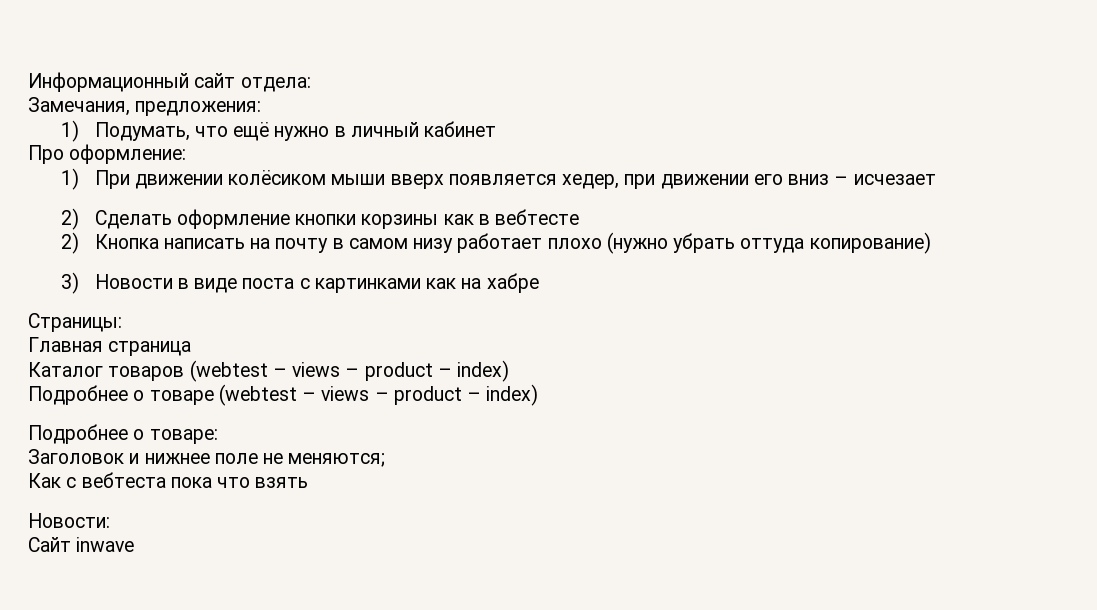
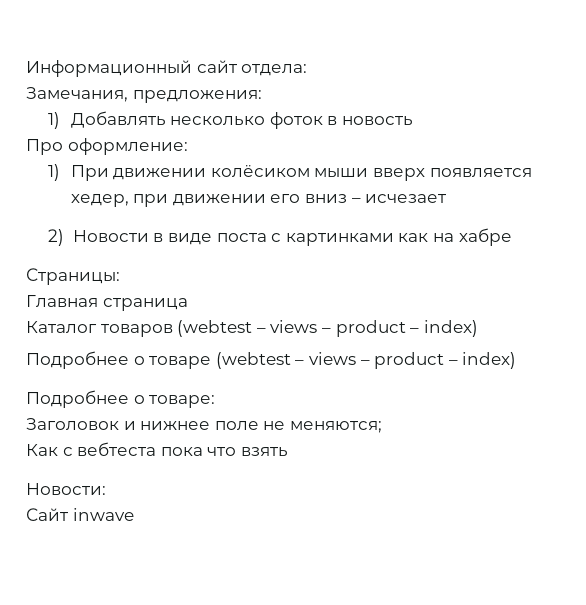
[94,121,497,141] Подумать, что ещё нужно в личный кабинет -> [70,111,413,129] Добавлять несколько фоток в новость
[94,209,580,229] [61,232,931,254] [61,272,80,294] Сделать оформление кнопки корзины как в вебтесте // 2) Кнопка написать на почту в самом низу работает плохо (нужно убрать оттуда копирование) // 3) -> (65, 237) none

